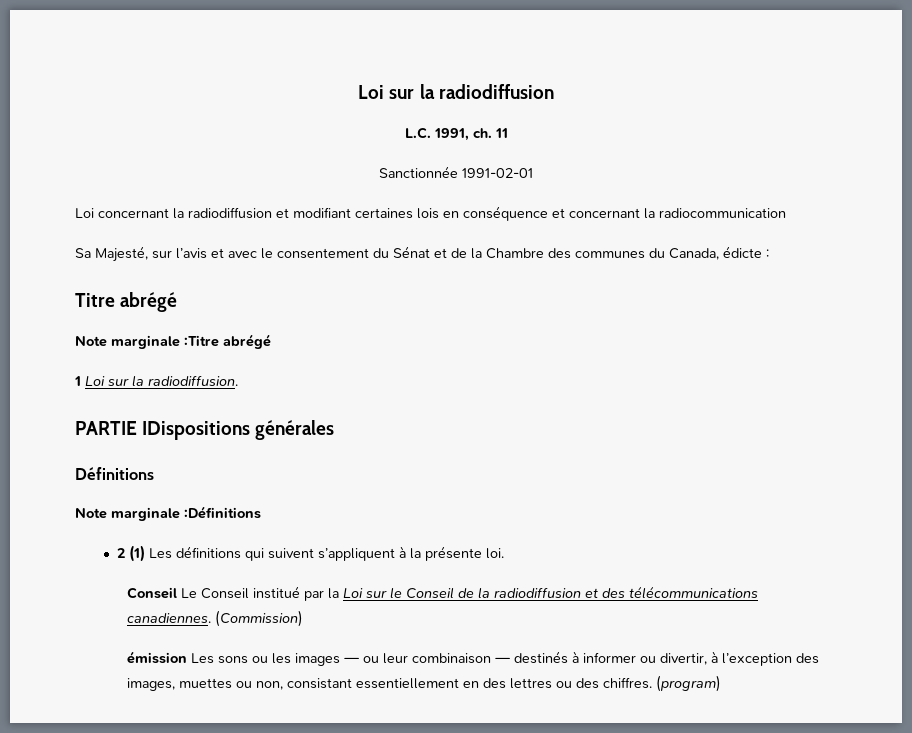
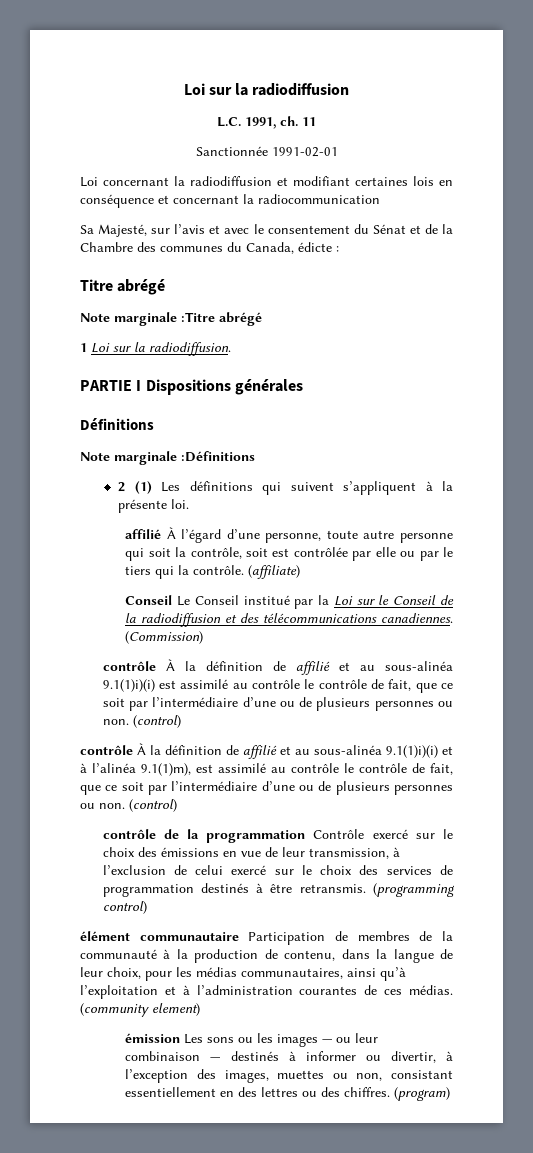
[142,421,251,440] IDispositions -> [136,379,231,395] I Dispositions
(504, 553) none -> [125,527,453,543] [125,547,453,561] [125,565,301,579] // affilié À l’égard d’une personne, toute autre personne qui soit la contrôle, soit est contrôlée par elle ou par le tiers qui la contrôle. (affiliate)
(303, 618) none -> [102,659,453,675] [102,679,453,693] [102,697,453,711] [102,715,181,728] [80,743,453,759] [80,763,453,776] [80,781,453,795] [80,799,177,812] [102,829,453,843] [102,847,400,859] [102,865,453,875] [102,883,455,897] [102,901,147,914] [80,931,454,945] [80,949,454,963] [80,967,406,981] [80,985,453,999] [80,1003,200,1017] // contrôle À la définition de affilié et au sous-alinéa 9.1(1)i)(i) est assimilé au contrôle le contrôle de fait, que ce soit par l’intermédiaire d’une ou de plusieurs personnes ou non. (control) // contrôle À la définition de affilié et au sous-alinéa 9.1(1)i)(i) et à l’alinéa 9.1(1)m), est assimilé au contrôle le contrôle de fait, que ce soit par l’intermédiaire d’une ou de plusieurs personnes ou non. (control) // contrôle de la programmation Contrôle exercé sur le choix des émissions en vue de leur transmission, à l’exclusion de celui exercé sur le choix des services de programmation destinés à être retransmis. (programming control) // élément communautaire Participation de membres de la communauté à la production de contenu, dans la langue de leur choix, pour les médias communautaires, ainsi qu’à l’exploitation et à l’administration courantes de ces médias. (community element)

